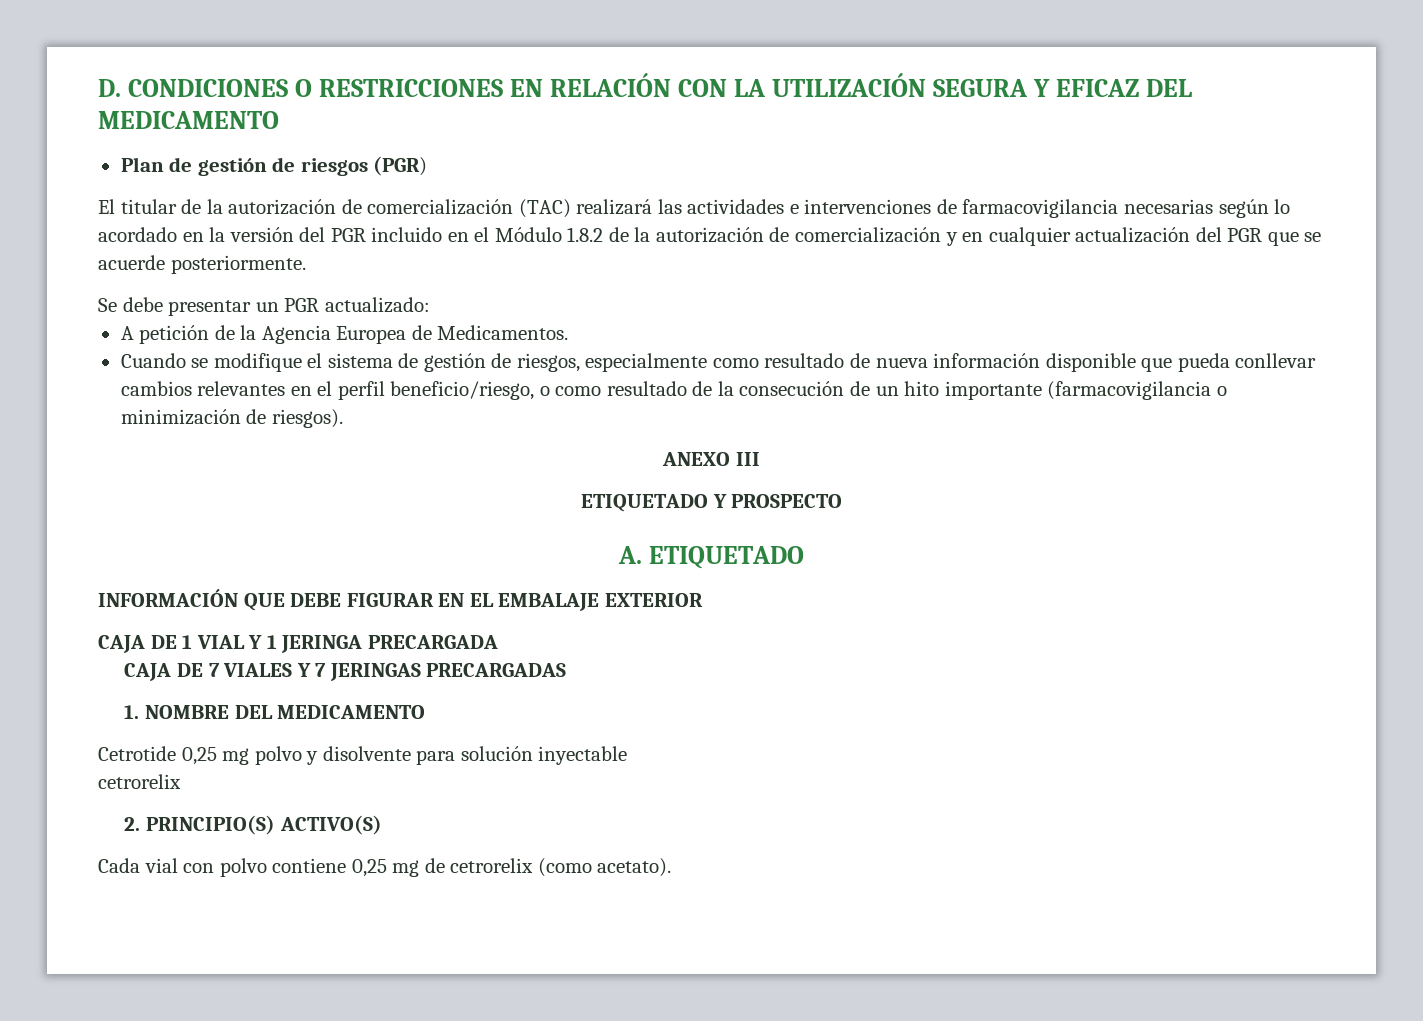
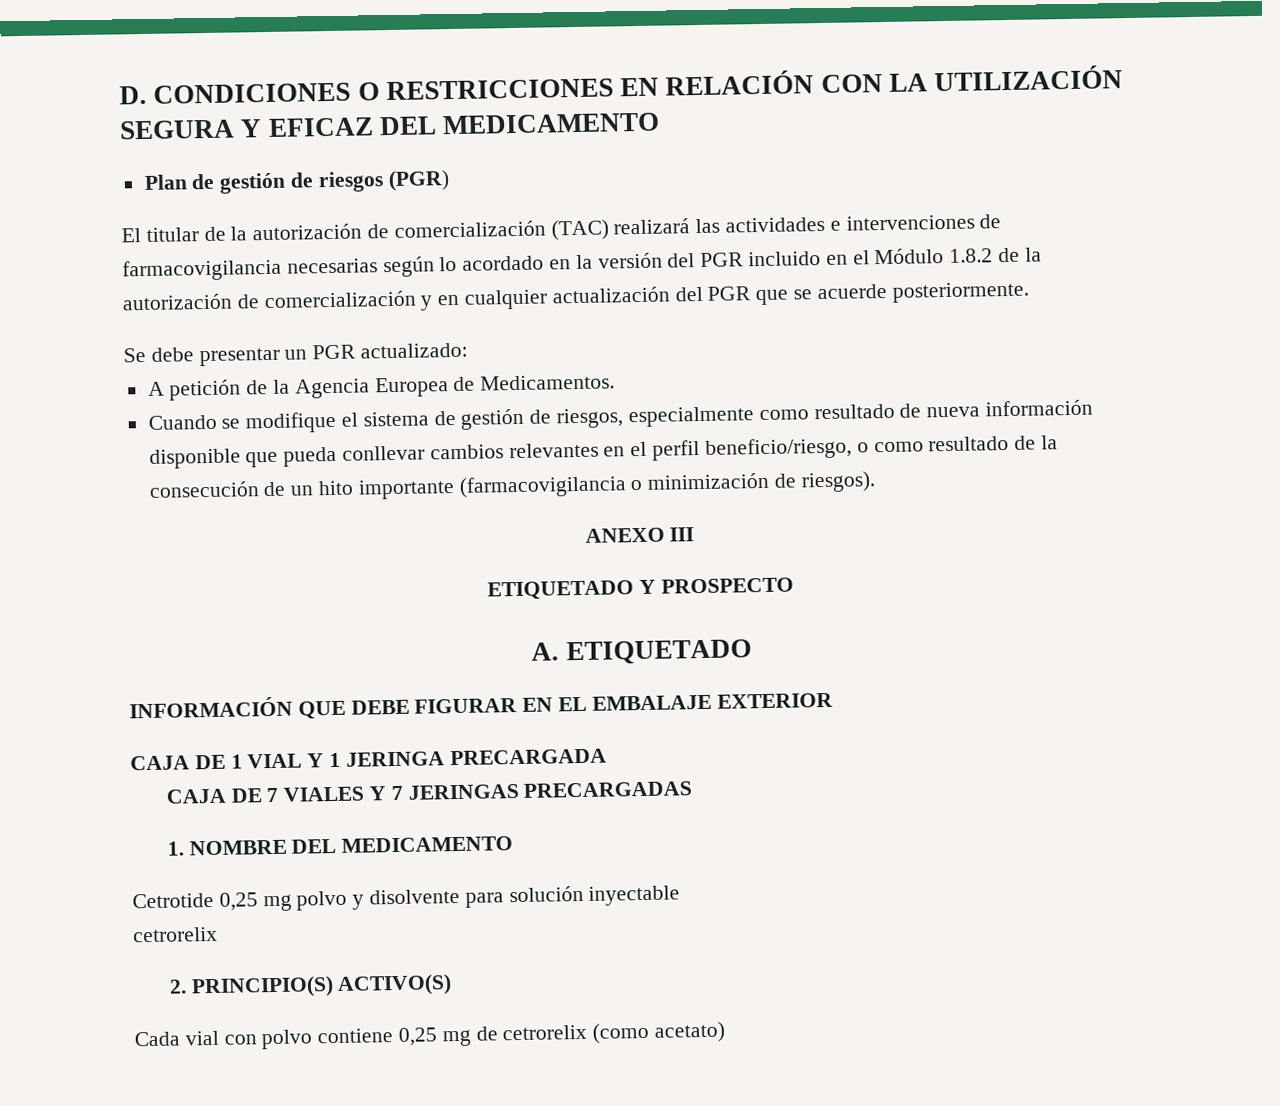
[597,858,672,877] acetato). -> [654,1021,726,1043] acetato)

